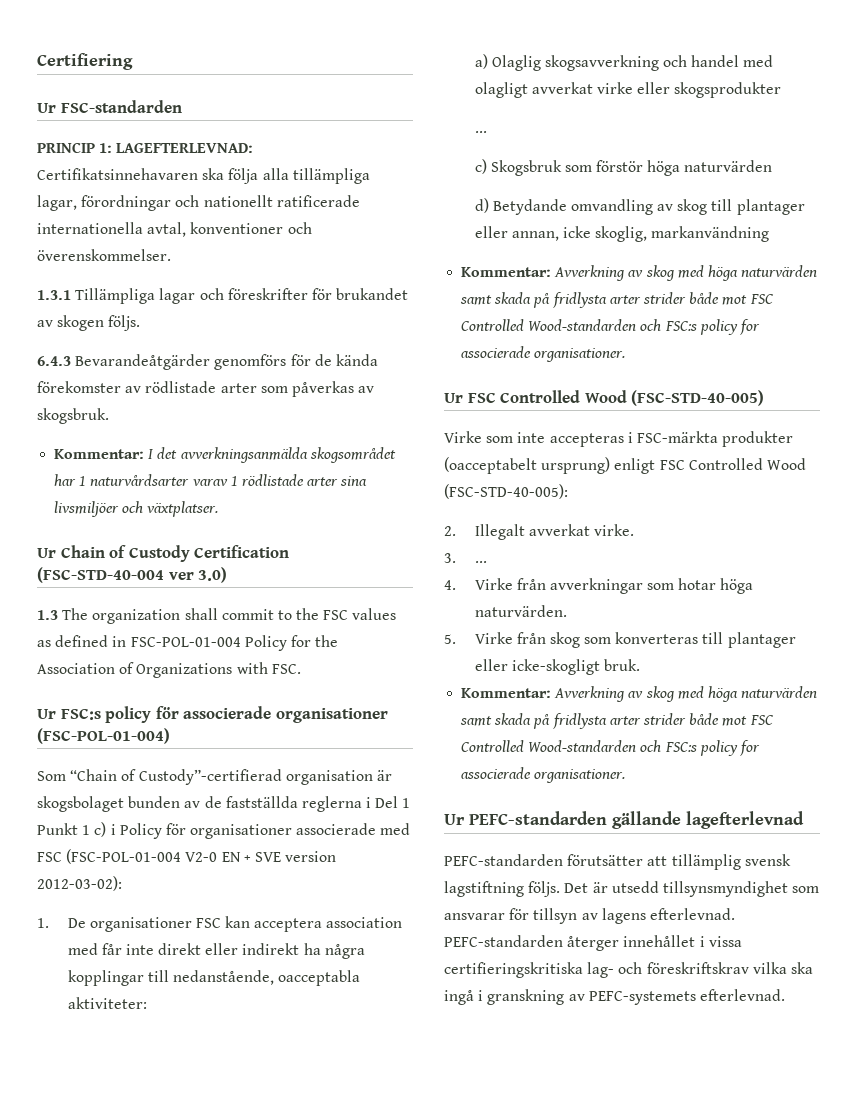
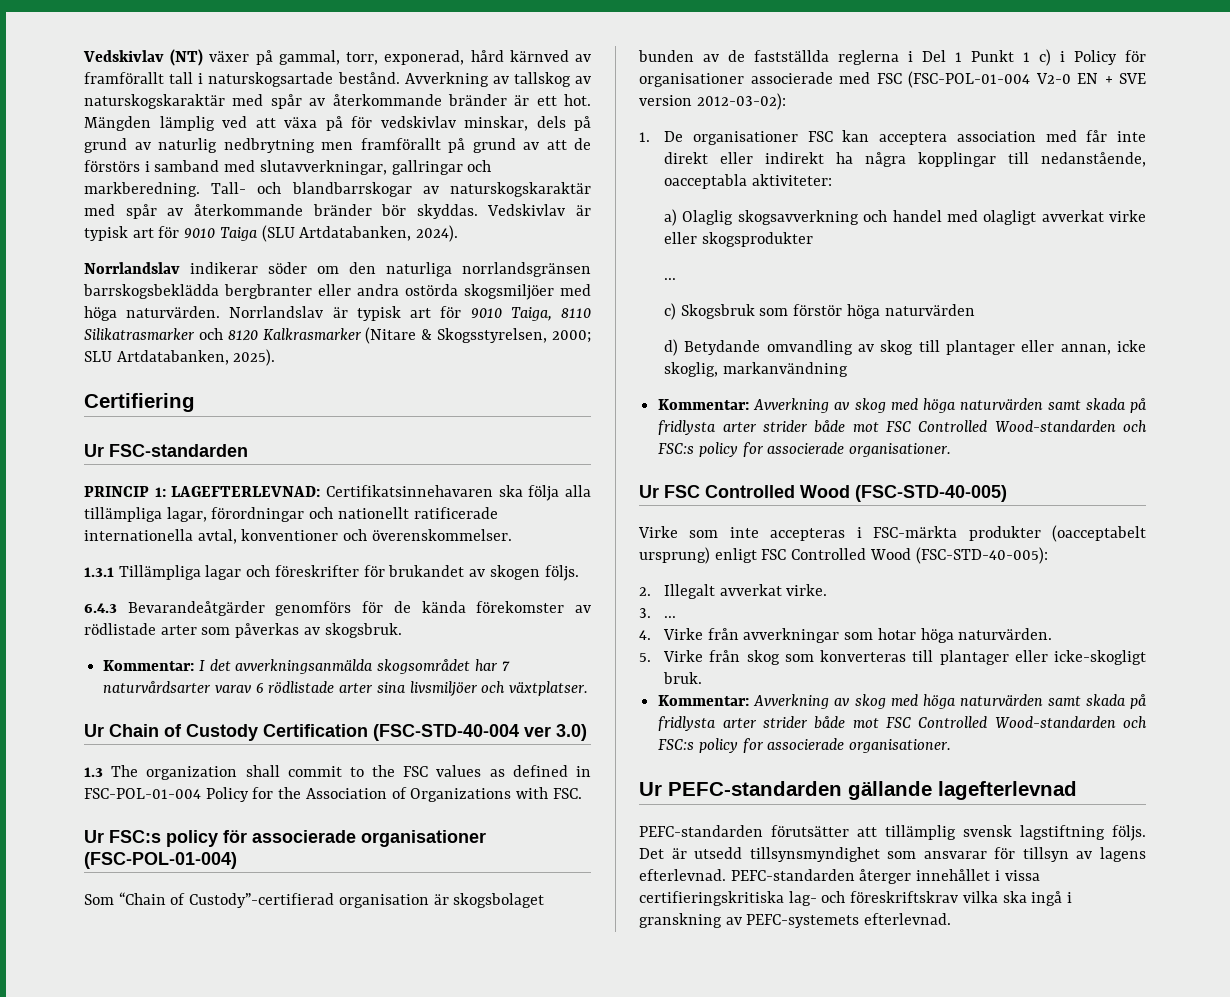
(37, 61) none -> [83,49,591,66] [84,72,591,87] [84,94,591,109] [84,116,591,131] [84,138,591,153] [84,160,492,175] [84,182,591,197] [84,204,591,219] [84,225,459,242] [84,262,591,277] [83,284,591,300] [84,306,591,321] [84,327,591,344] [84,349,276,366] Vedskivlav (NT) växer på gammal, torr, exponerad, hård kärnved av framförallt tall i naturskogsartade bestånd. Avverkning av tallskog av naturskogskaraktär med spår av återkommande bränder är ett hot. Mängden lämplig ved att växa på för vedskivlav minskar, dels på grund av naturlig nedbrytning men framförallt på grund av att de förstörs i samband med slutavverkningar, gallringar och markberedning. Tall- och blandbarrskogar av naturskogskaraktär med spår av återkommande bränder bör skyddas. Vedskivlav är typisk art för 9010 Taiga (SLU Artdatabanken, 2024). // Norrlandslav indikerar söder om den naturliga norrlandsgränsen barrskogsbeklädda bergbranter eller andra ostörda skogsmiljöer med höga naturvärden. Norrlandslav är typisk art för 9010 Taiga, 8110 Silikatrasmarker och 8120 Kalkrasmarker (Nitare & Skogsstyrelsen, 2000; SLU Artdatabanken, 2025). //
[79,476,87,486] 1 -> [501,661,510,671] 7
[230,476,238,486] 1 -> [255,683,264,693] 6

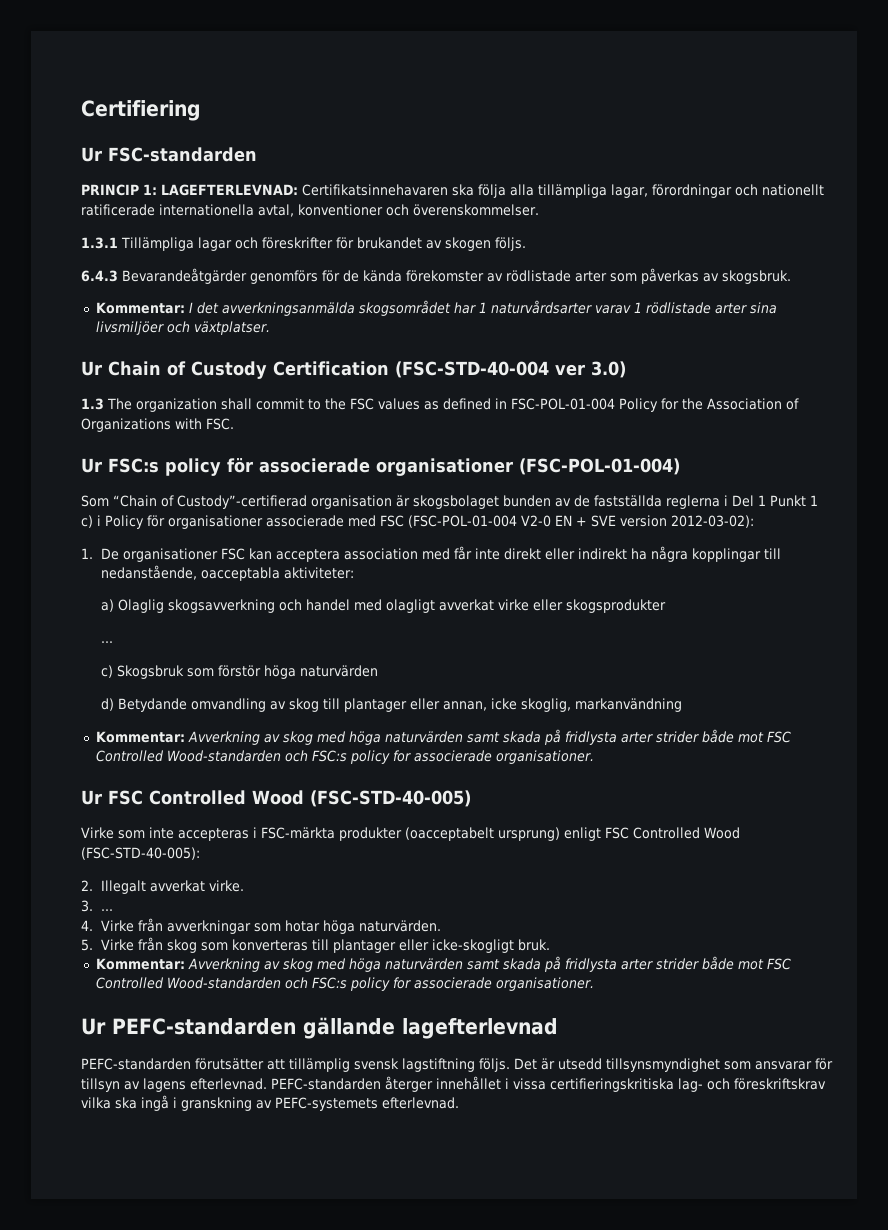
[83,49,591,66] [84,72,591,87] [84,94,591,109] [84,116,591,131] [84,138,591,153] [84,160,492,175] [84,182,591,197] [84,204,591,219] [84,225,459,242] [84,262,591,277] [83,284,591,300] [84,306,591,321] [84,327,591,344] [84,349,276,366] Vedskivlav (NT) växer på gammal, torr, exponerad, hård kärnved av framförallt tall i naturskogsartade bestånd. Avverkning av tallskog av naturskogskaraktär med spår av återkommande bränder är ett hot. Mängden lämplig ved att växa på för vedskivlav minskar, dels på grund av naturlig nedbrytning men framförallt på grund av att de förstörs i samband med slutavverkningar, gallringar och markberedning. Tall- och blandbarrskogar av naturskogskaraktär med spår av återkommande bränder bör skyddas. Vedskivlav är typisk art för 9010 Taiga (SLU Artdatabanken, 2024). // Norrlandslav indikerar söder om den naturliga norrlandsgränsen barrskogsbeklädda bergbranter eller andra ostörda skogsmiljöer med höga naturvärden. Norrlandslav är typisk art för 9010 Taiga, 8110 Silikatrasmarker och 8120 Kalkrasmarker (Nitare & Skogsstyrelsen, 2000; SLU Artdatabanken, 2025). // -> (81, 110) none
[501,661,510,671] 7 -> [478,302,487,313] 1
[255,683,264,693] 6 -> [633,302,642,313] 1

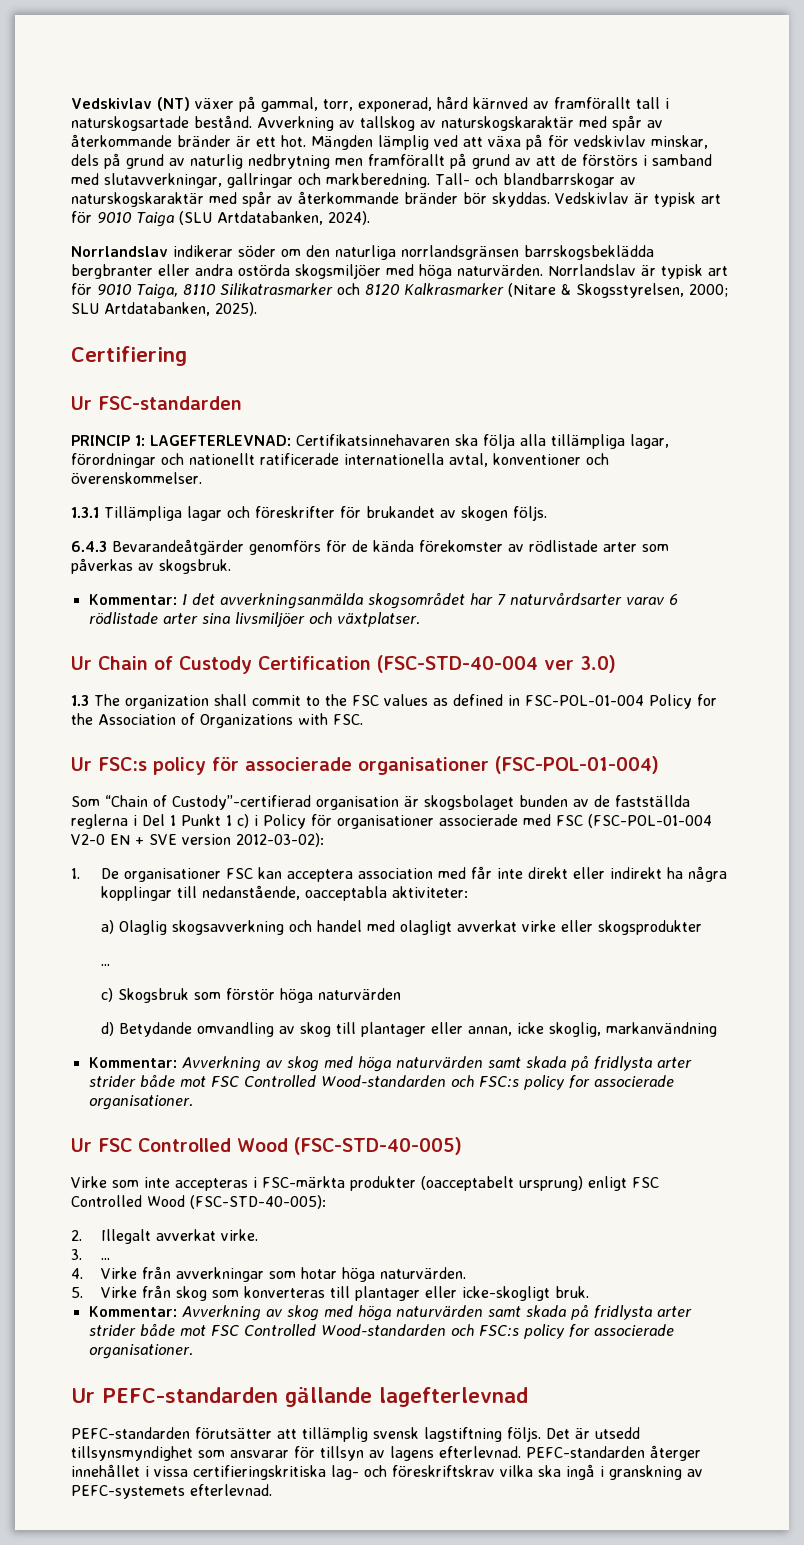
(81, 110) none -> [71,96,669,112] [71,115,663,131] [71,134,708,150] [71,153,712,169] [71,173,636,188] [71,191,721,207] [71,211,370,227] [71,245,654,260] [71,264,728,279] [71,283,728,299] [71,302,257,316] Vedskivlav (NT) växer på gammal, torr, exponerad, hård kärnved av framförallt tall i naturskogsartade bestånd. Avverkning av tallskog av naturskogskaraktär med spår av återkommande bränder är ett hot. Mängden lämplig ved att växa på för vedskivlav minskar, dels på grund av naturlig nedbrytning men framförallt på grund av att de förstörs i samband med slutavverkningar, gallringar och markberedning. Tall- och blandbarrskogar av naturskogskaraktär med spår av återkommande bränder bör skyddas. Vedskivlav är typisk art för 9010 Taiga (SLU Artdatabanken, 2024). // Norrlandslav indikerar söder om den naturliga norrlandsgränsen barrskogsbeklädda bergbranter eller andra ostörda skogsmiljöer med höga naturvärden. Norrlandslav är typisk art för 9010 Taiga, 8110 Silikatrasmarker och 8120 Kalkrasmarker (Nitare & Skogsstyrelsen, 2000; SLU Artdatabanken, 2025). //
[478,302,487,313] 1 -> [496,594,506,605] 7
[633,302,642,313] 1 -> [668,594,678,605] 6

